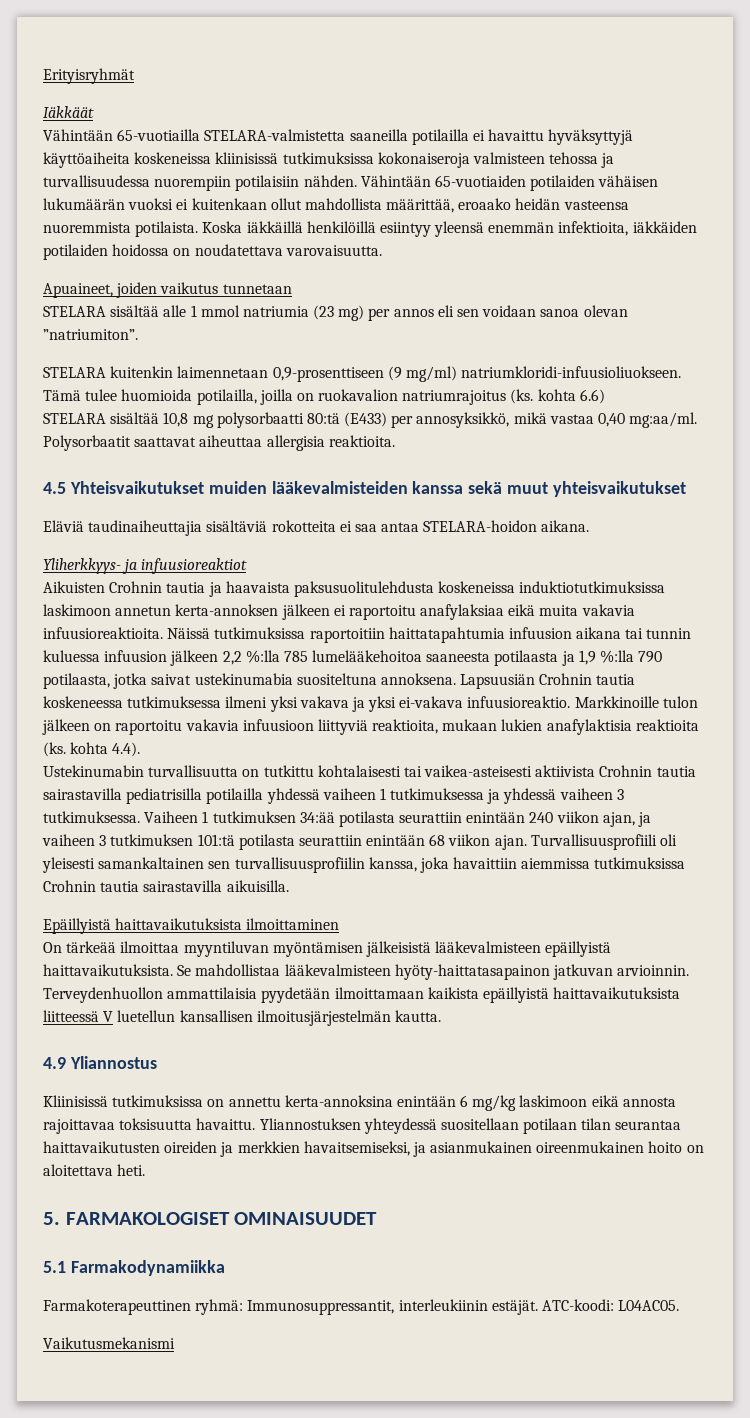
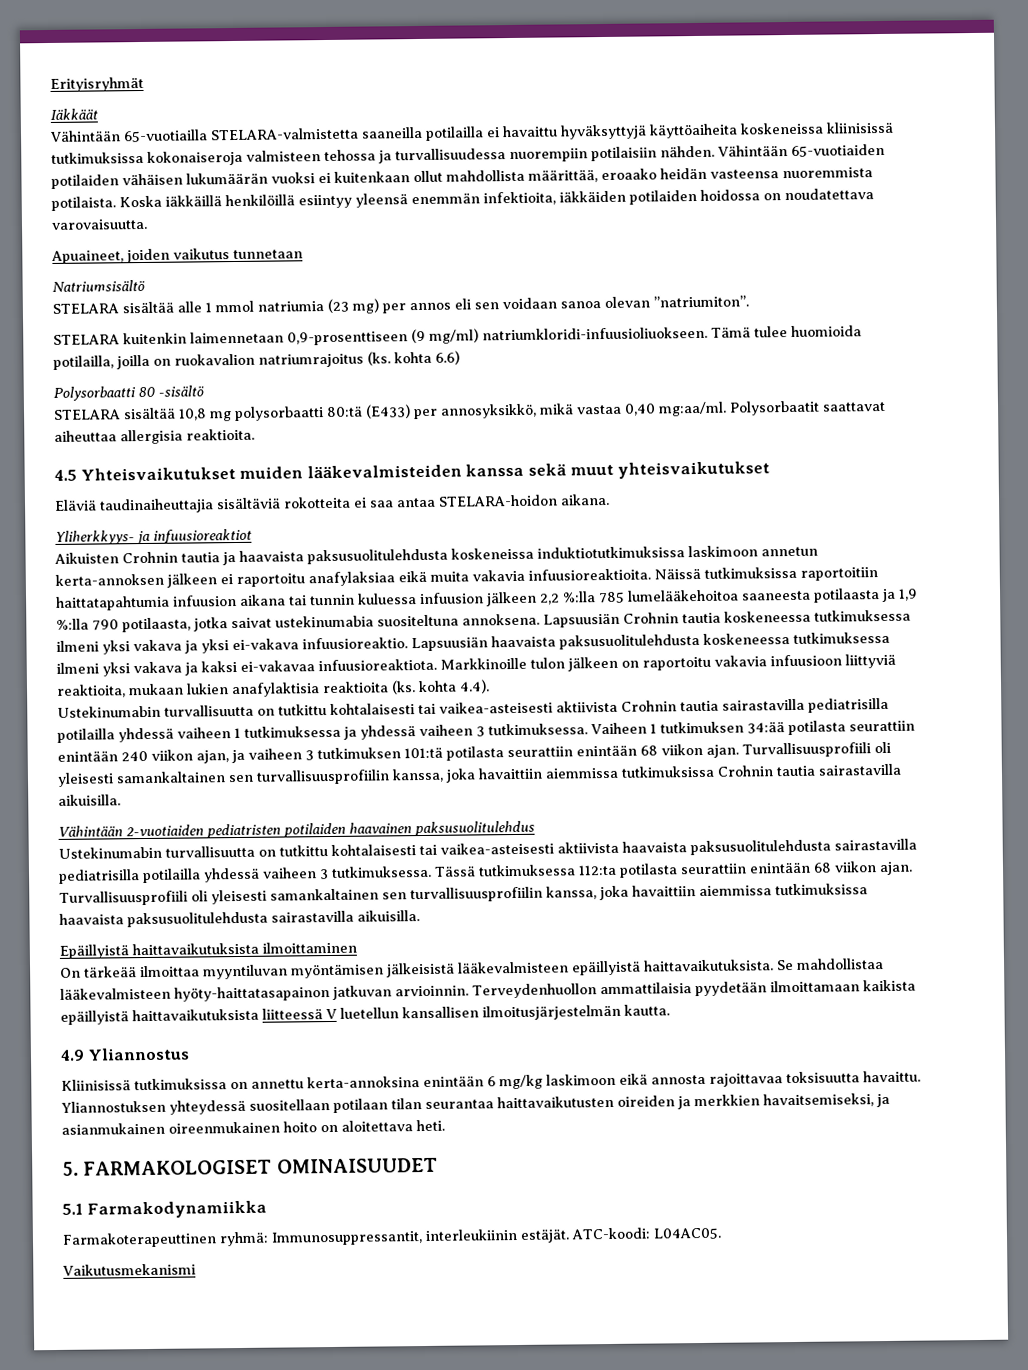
(292, 289) none -> [52,279,145,292] // Natriumsisältö
(605, 396) none -> [53,385,204,401] // Polysorbaatti 80 -sisältö
(571, 702) none -> [411,631,890,652] [56,658,437,677] Lapsuusiän haavaista paksusuolitulehdusta koskeneessa tutkimuksessa ilmeni yksi vakava ja kaksi ei-vakavaa infuusioreaktiota.
(289, 886) none -> [58,820,535,839] [58,838,917,859] [58,861,913,884] [59,883,868,906] [59,910,420,928] // Vähintään 2-vuotiaiden pediatristen potilaiden haavainen paksusuolitulehdus // Ustekinumabin turvallisuutta on tutkittu kohtalaisesti tai vaikea-asteisesti aktiivista haavaista paksusuolitulehdusta sairastavilla pediatrisilla potilailla yhdessä vaiheen 3 tutkimuksessa. Tässä tutkimuksessa 112:ta potilasta seurattiin enintään 68 viikon ajan. Turvallisuusprofiili oli yleisesti samankaltainen sen turvallisuusprofiilin kanssa, joka havaittiin aiemmissa tutkimuksissa haavaista paksusuolitulehdusta sairastavilla aikuisilla.

